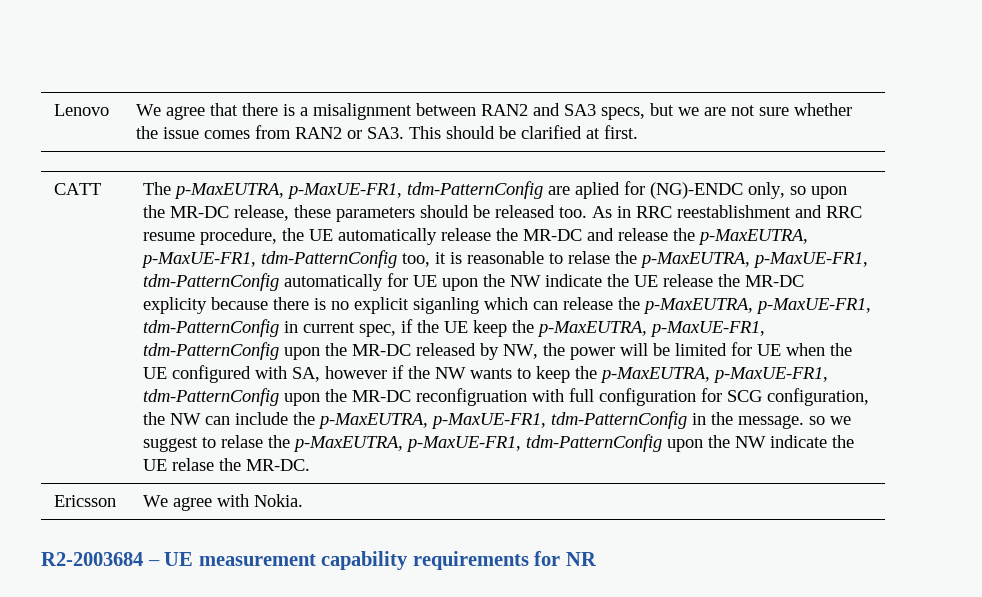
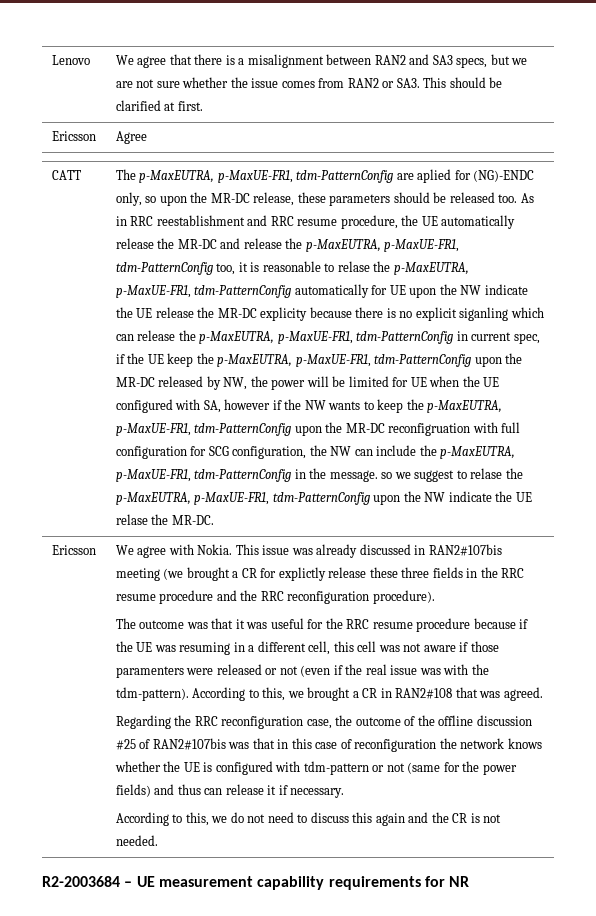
(639, 132) none -> [51,131,96,141] [115,131,147,144] // Ericsson | Agree
(304, 500) none -> [235,544,502,558] [115,567,525,581] [115,590,435,604] [115,618,529,632] [115,641,499,655] [115,664,489,678] [115,687,543,701] [115,715,532,729] [115,738,542,752] [114,761,517,775] [115,784,345,798] [115,812,502,826] [115,835,158,846] This issue was already discussed in RAN2#107bis meeting (we brought a CR for explictly release these three fields in the RRC resume procedure and the RRC reconfiguration procedure). // The outcome was that it was useful for the RRC resume procedure because if the UE was resuming in a different cell, this cell was not aware if those paramenters were released or not (even if the real issue was with the tdm-pattern). According to this, we brought a CR in RAN2#108 that was agreed. // Regarding the RRC reconfiguration case, the outcome of the offline discussion #25 of RAN2#107bis was that in this case of reconfiguration the network knows whether the UE is configured with tdm-pattern or not (same for the power fields) and thus can release it if necessary. // According to this, we do not need to discuss this again and the CR is not needed.

